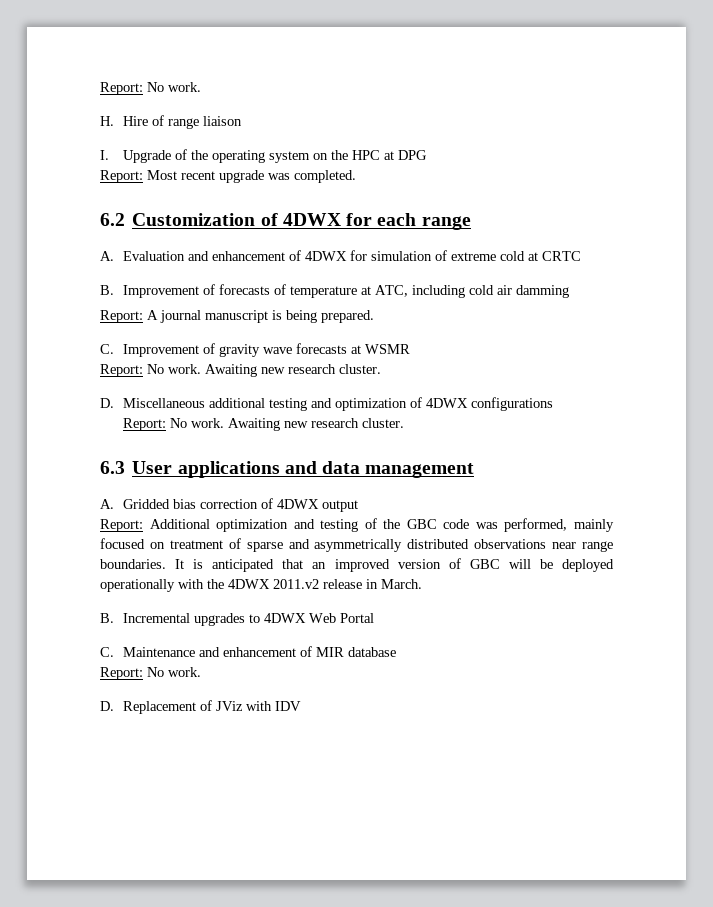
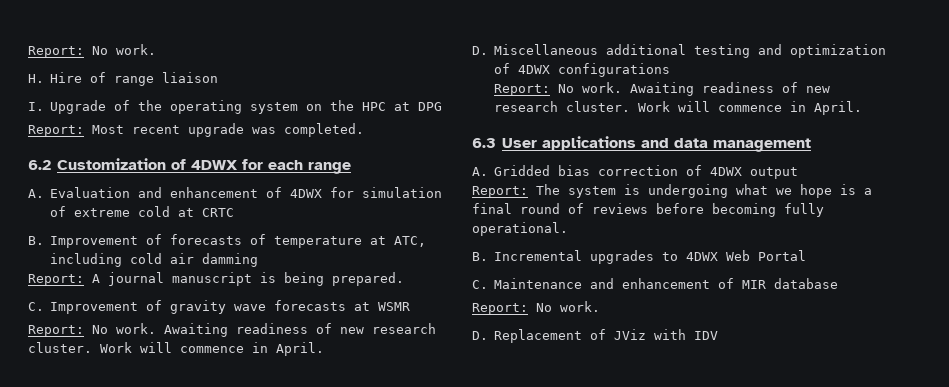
[261,364,381,374] new research cluster. -> [236,323,436,334] [28,342,324,356] readiness of new research cluster. Work will commence in April.
[283,418,404,428] new research cluster. -> [702,82,831,93] [494,101,863,115] readiness of new research cluster. Work will commence in April.
[149,518,614,532] [100,538,613,552] [100,558,614,572] [100,579,422,592] Additional optimization and testing of the GBC code was performed, mainly focused on treatment of sparse and asymmetrically distributed observations near range boundaries. It is anticipated that an improved version of GBC will be deployed operationally with the 4DWX 2011.v2 release in March. -> [536,184,872,198] [472,203,824,217] [472,222,568,236] The system is undergoing what we hope is a final round of reviews before becoming fully operational.

